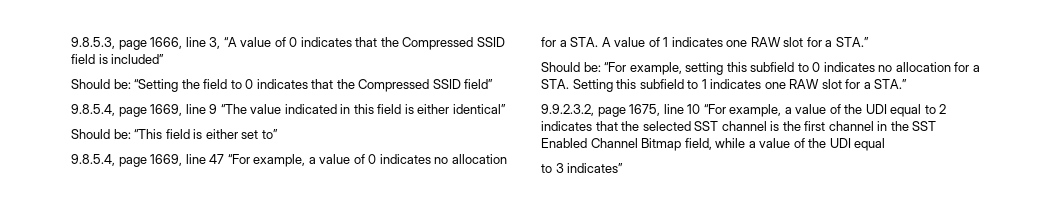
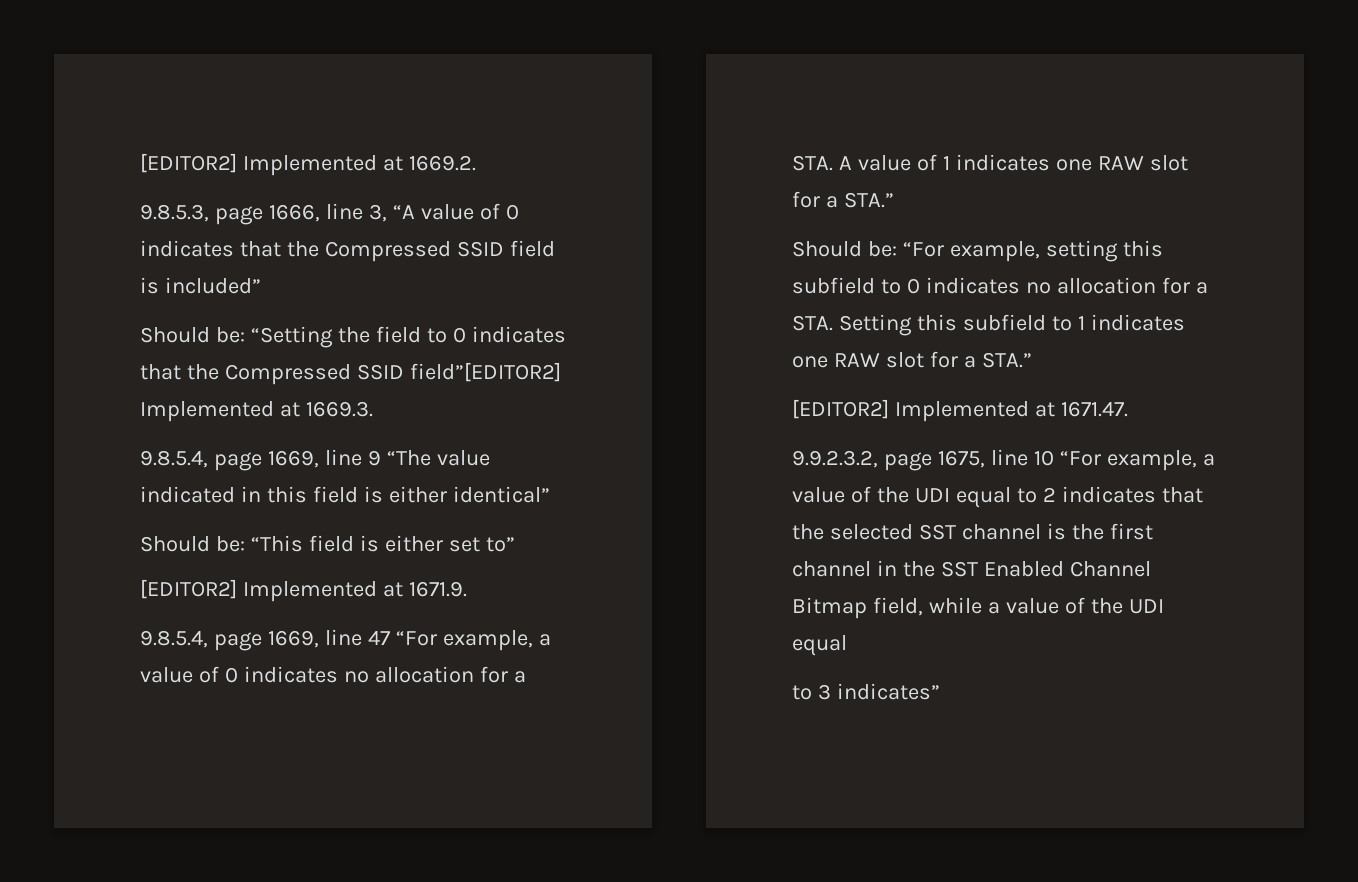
(71, 43) none -> [140,153,476,176] [EDITOR2] Implemented at 1669.2. //
[464,79,494,89] field” -> [409,362,561,382] [140,401,373,422] field”[EDITOR2] Implemented at 1669.3.
(278, 134) none -> [140,579,467,602] // [EDITOR2] Implemented at 1671.9.
(908, 84) none -> [792,399,1128,422] // [EDITOR2] Implemented at 1671.47.

